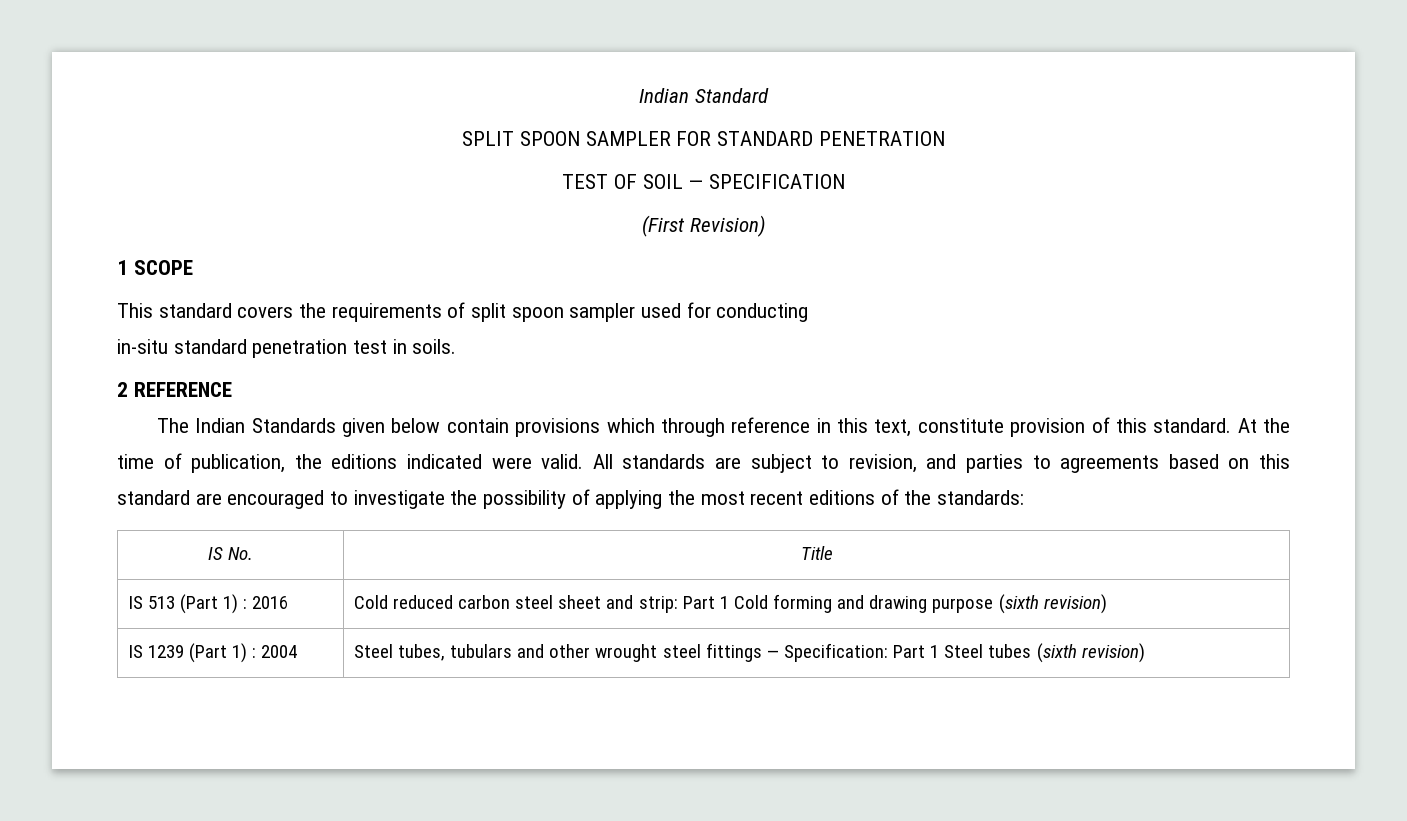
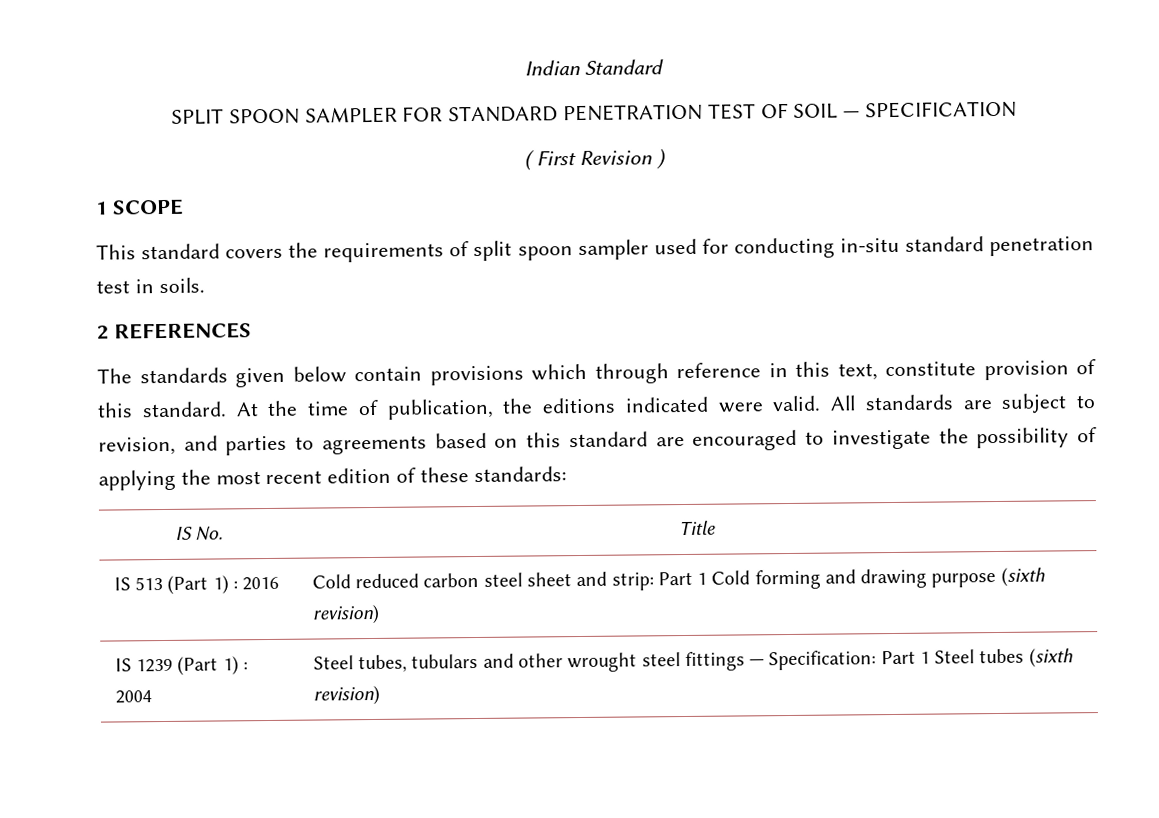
(945, 138) // -> (703, 112) none
[642,215,765,237] (First Revision) -> [523,148,667,171] ( First Revision )
(809, 312) // -> (835, 248) none
[133,382,232,397] REFERENCE -> [113,322,252,340] REFERENCES
[195,418,336,433] Indian Standards -> [139,367,228,384] standards
[809,489,932,505] editions of the -> [327,467,469,484] edition of these

